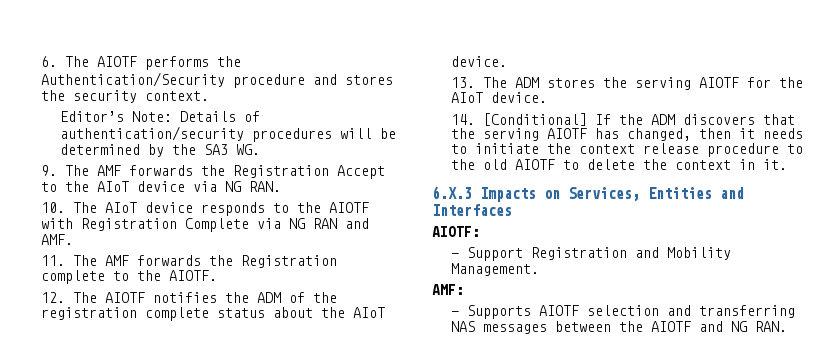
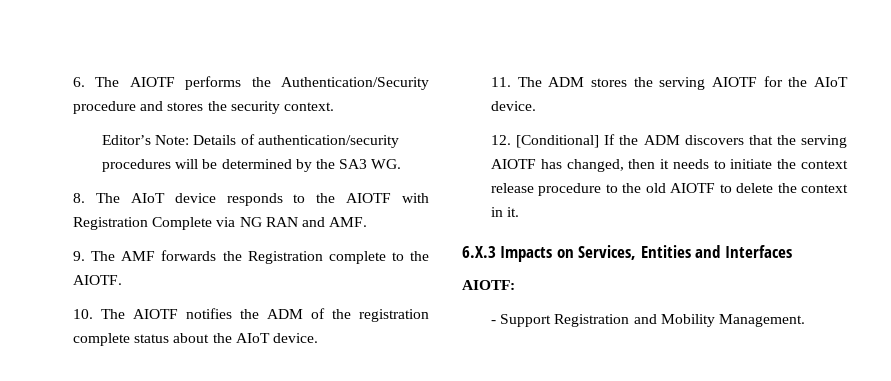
[40,165,385,179] [40,181,281,192] [40,202,65,213] 9. The AMF forwards the Registration Accept to the AIoT device via NG RAN. // 10. -> [73,193,86,203] 8.
[40,255,65,266] 11. -> [73,251,86,261] 9.
[40,292,65,303] 12. -> [73,309,94,319] 10.
[450,77,475,88] 13. -> [491,77,512,87] 11.
[450,114,475,125] 14. -> [491,135,512,145] 12.
[432,284,464,295] [450,305,795,319] [450,321,787,334] // AMF: // - Supports AIOTF selection and transferring NAS messages between the AIOTF and NG RAN. -> (805, 320) none

